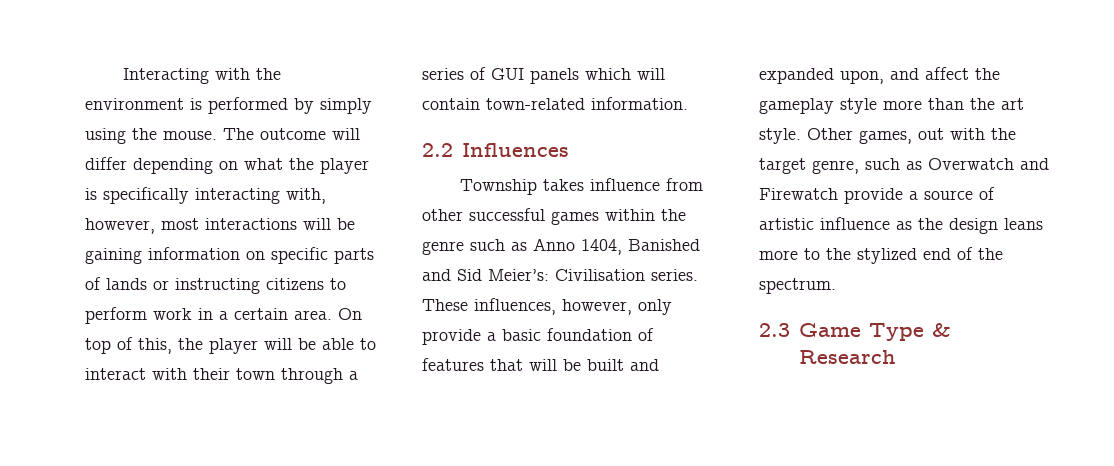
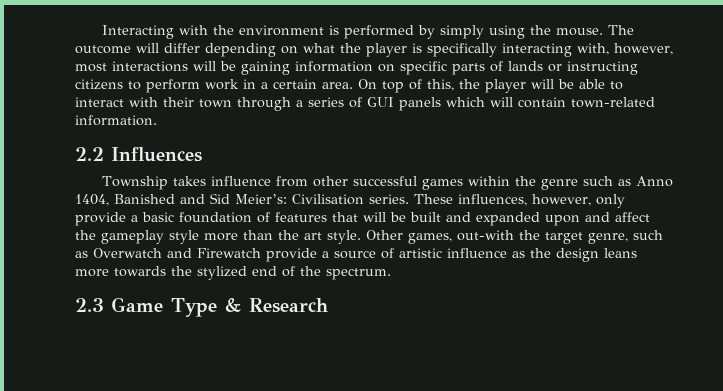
[840,70,884,84] upon, -> [545,215,580,226] upon
[918,128,985,140] out with -> [457,230,514,241] out-with
[804,248,820,260] to -> [114,266,166,277] towards

